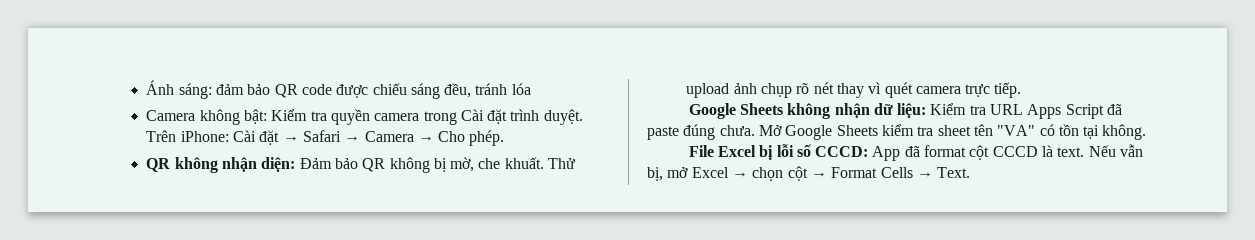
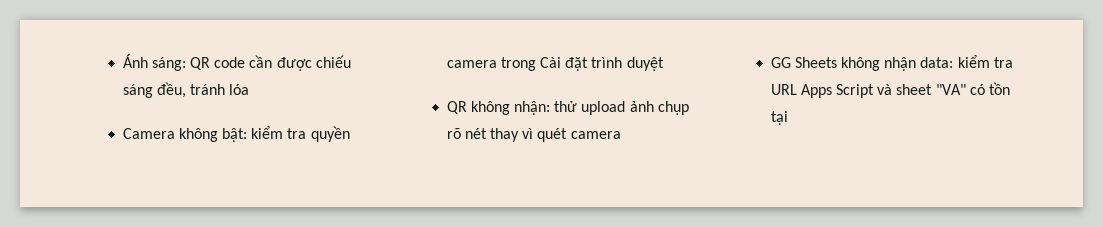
[215,84,271,95] đảm bảo -> (186, 64) none
(332, 89) none -> [249,55,273,68] cần
[271,109,308,121] Kiểm -> [251,126,284,139] kiểm
[543,109,583,125] [146,130,505,146] [146,157,577,173] duyệt. Trên iPhone: Cài đặt → Safari → Camera → Cho phép. // QR không nhận diện: Đảm bảo QR không bị mờ, che khuất. Thử -> [626,57,664,71] [446,101,578,115] duyệt // QR không nhận: thử
[965,82,1022,98] [688,103,1123,119] [647,124,1147,140] [688,144,1144,161] [647,166,971,181] trực tiếp. // Google Sheets không nhận dữ liệu: Kiểm tra URL Apps Script đã paste đúng chưa. Mở Google Sheets kiểm tra sheet tên "VA" có tồn tại không. // File Excel bị lỗi số CCCD: App đã format cột CCCD là text. Nếu vẫn bị, mở Excel → chọn cột → Format Cells → Text. -> [770,55,1013,71] [770,82,1010,98] [770,111,788,125] // GG Sheets không nhận data: kiểm tra URL Apps Script và sheet "VA" có tồn tại

